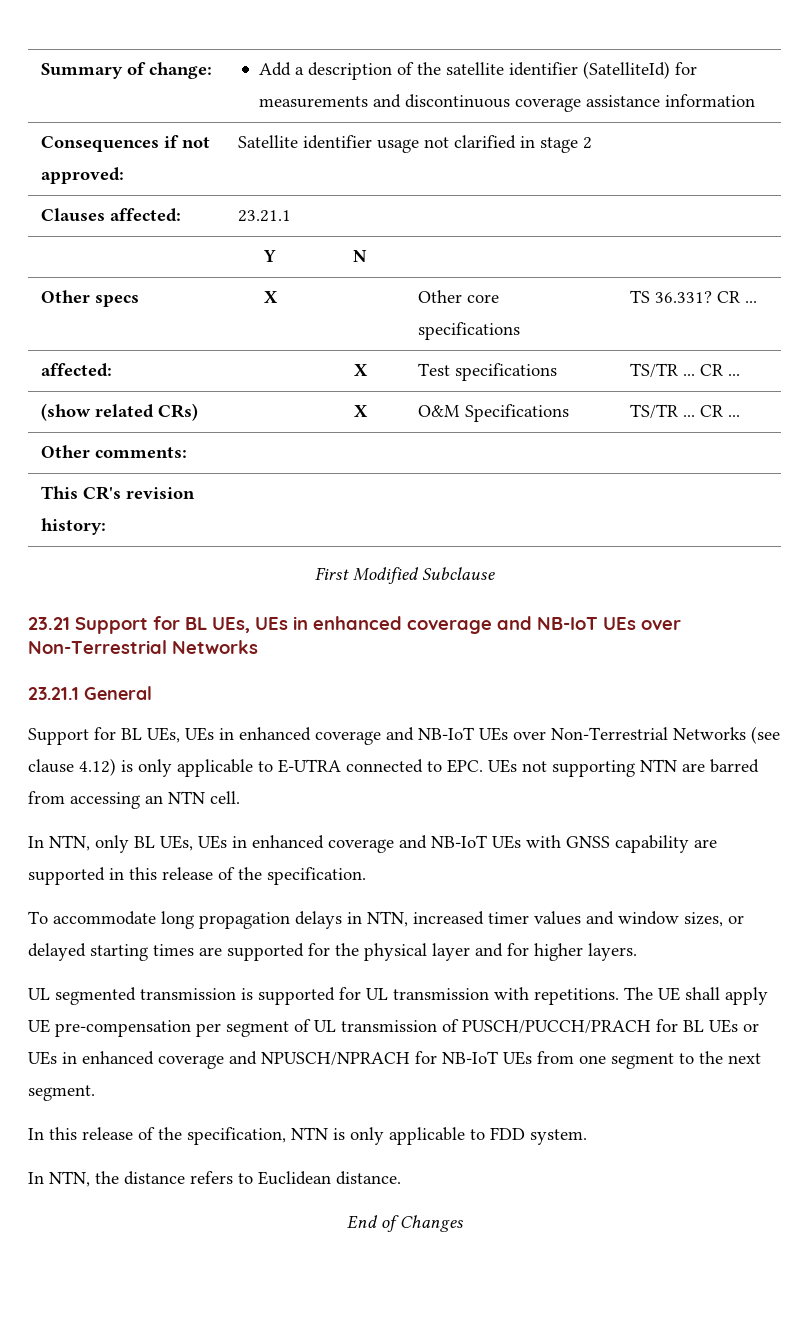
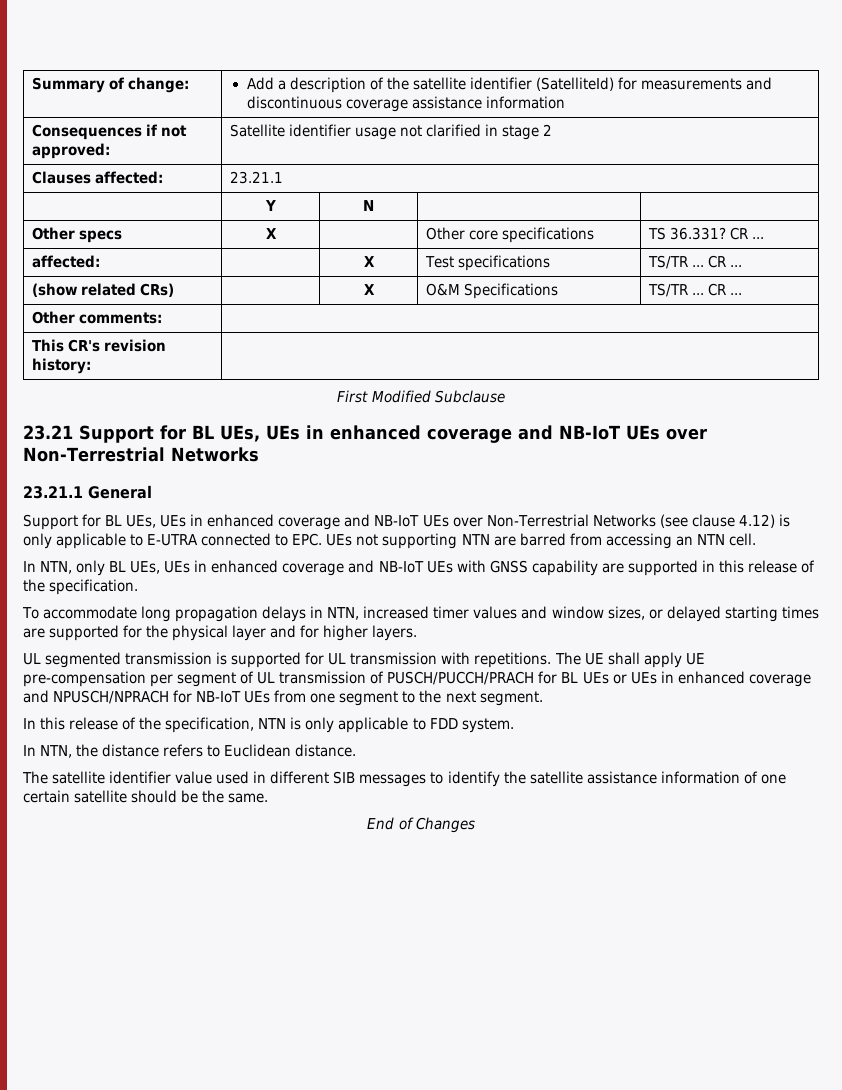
(401, 1178) none -> [22,771,786,787] [23,790,269,803] // The satellite identifier value used in different SIB messages to identify the satellite assistance information of one certain satellite should be the same.

